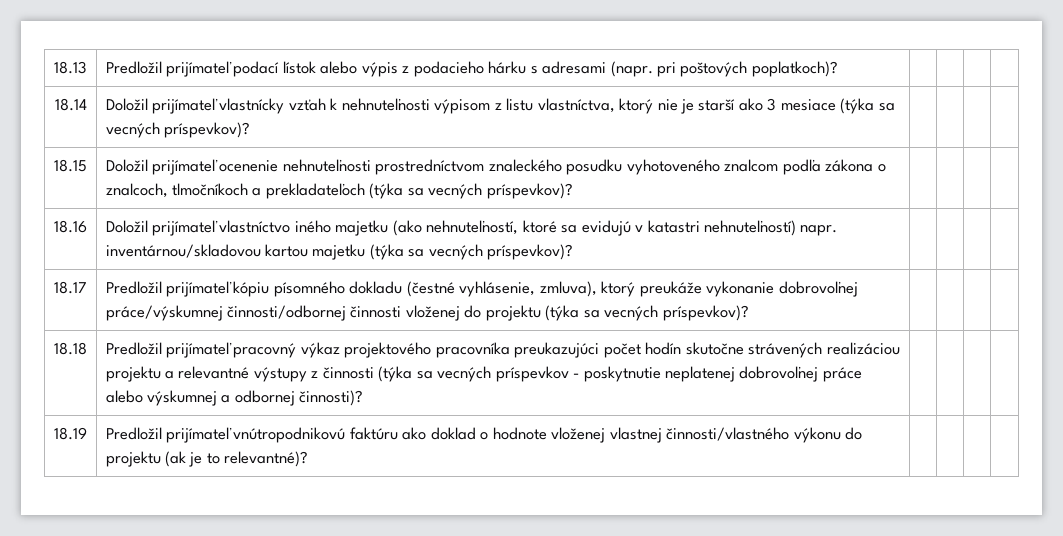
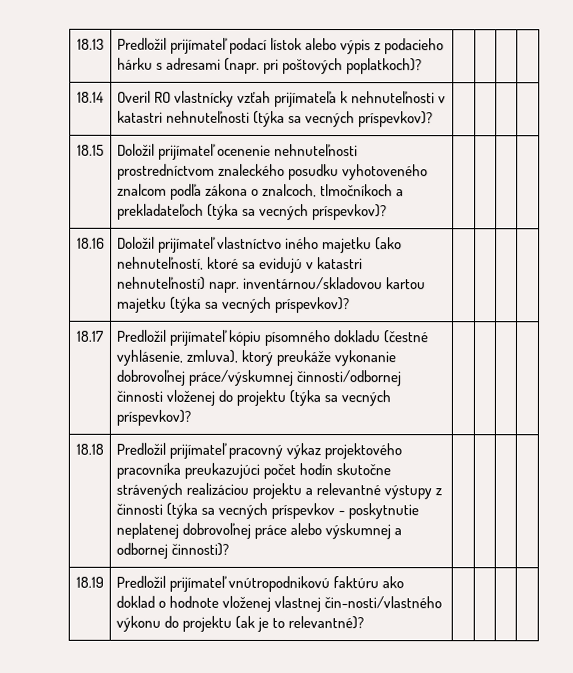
[105,98,218,114] Doložil prijímateľ -> [116,90,171,103] Overil RO
(326, 104) none -> [274,90,338,108] prijímateľa
[434,98,836,114] výpisom z listu vlastníctva, ktorý nie je starší ako 3 mesiace -> [438,96,447,104] [116,110,250,123] v katastri nehnuteľnosti
[666,427,790,441] činnosti/vlastného -> [324,596,443,609] čin-nosti/vlastného

